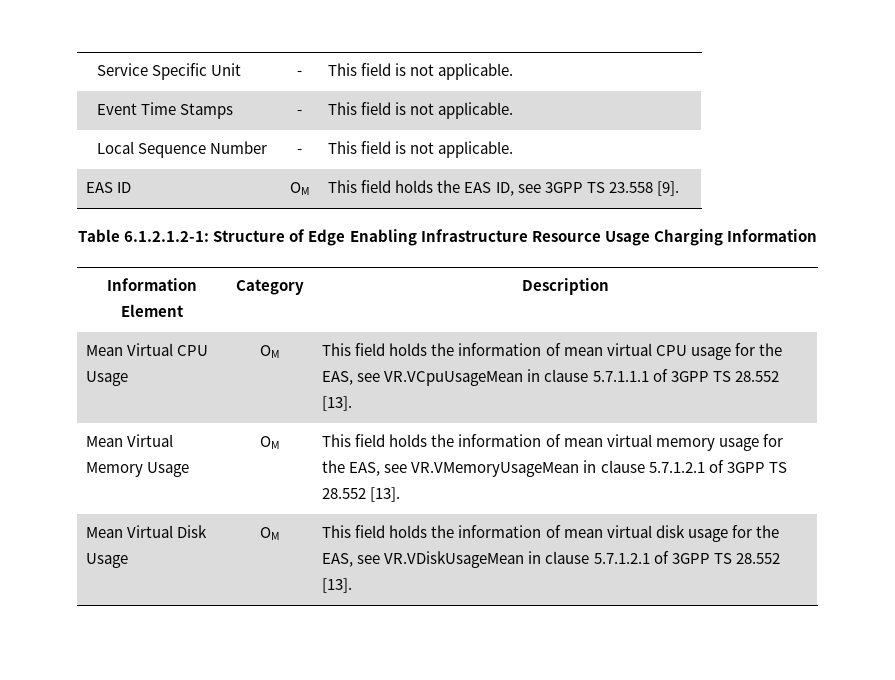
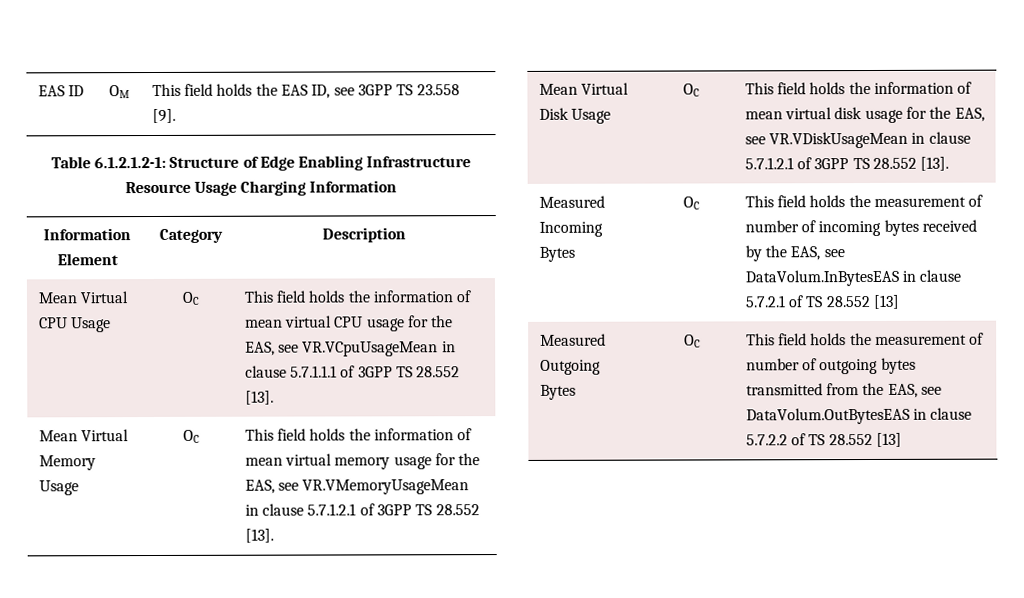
[96,63,241,80] [297,71,302,76] [328,63,514,80] [96,102,233,119] [297,110,302,115] [328,102,514,119] [96,141,267,158] [297,149,302,154] [328,141,514,158] Service Specific Unit | - | This field is not applicable. // Event Time Stamps | - | This field is not applicable. // Local Sequence Number | - | This field is not applicable. // -> (37, 91) none
[259,345,280,358] OM -> [181,291,200,305] OC
[259,436,280,449] OM -> [182,429,200,443] OC
[259,527,280,540] OM -> [682,83,700,97] OC
(353, 585) none -> [538,195,605,208] [538,221,603,237] [538,246,575,262] [682,196,700,210] [744,194,984,208] [744,219,977,237] [744,245,845,262] [744,269,962,287] [744,294,900,309] [539,333,606,346] [539,359,601,375] [539,384,576,400] [683,334,701,348] [745,332,985,346] [745,357,916,375] [745,382,942,398] [745,407,973,425] [745,432,902,447] // Measured Incoming Bytes | OC | This field holds the measurement of number of incoming bytes received by the EAS, see DataVolum.InBytesEAS in clause 5.7.2.1 of TS 28.552 [13] // Measured Outgoing Bytes | OC | This field holds the measurement of number of outgoing bytes transmitted from the EAS, see DataVolum.OutBytesEAS in clause 5.7.2.2 of TS 28.552 [13]

